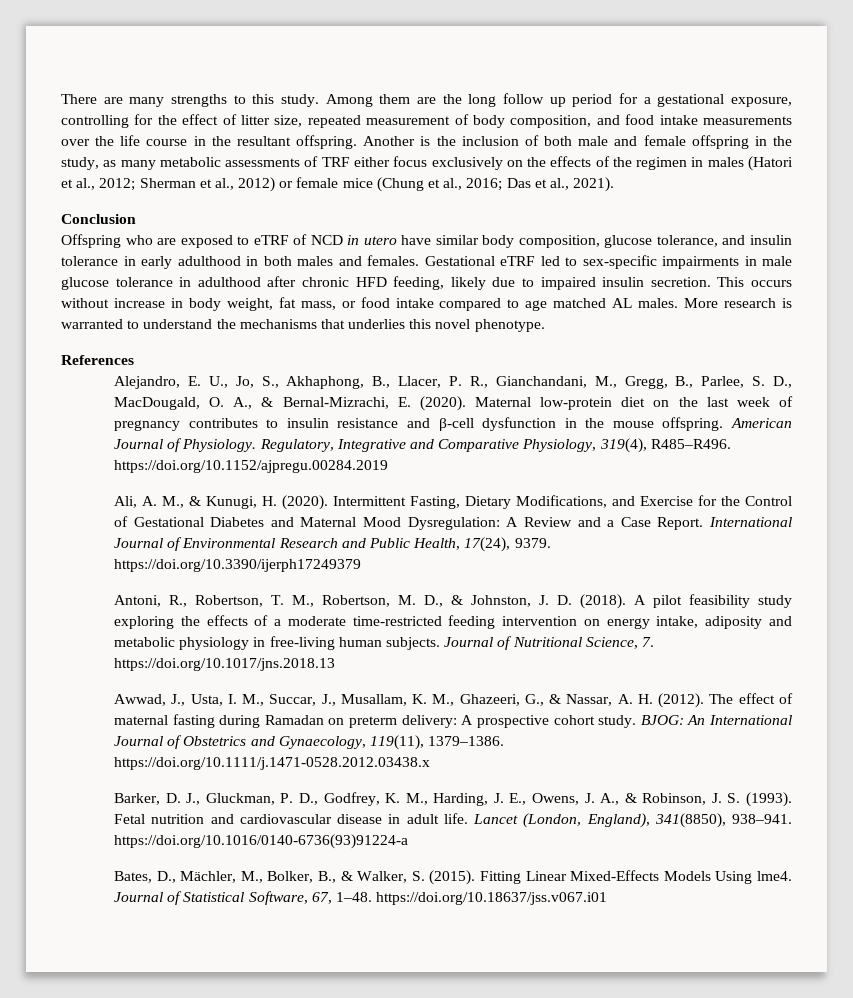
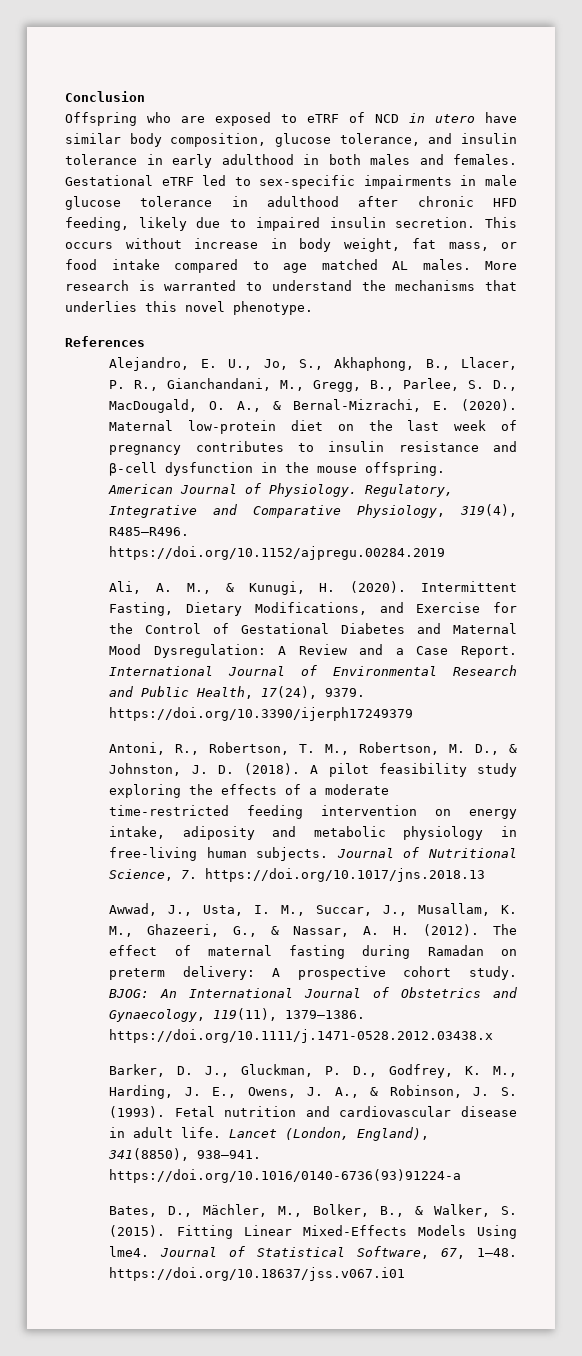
[61,93,792,107] [61,114,792,128] [61,135,792,149] [61,156,794,171] [61,177,615,192] There are many strengths to this study. Among them are the long follow up period for a gestational exposure, controlling for the effect of litter size, repeated measurement of body composition, and food intake measurements over the life course in the resultant offspring. Another is the inclusion of both male and female offspring in the study, as many metabolic assessments of TRF either focus exclusively on the effects of the regimen in males (Hatori et al., 2012; Sherman et al., 2012) or female mice (Chung et al., 2016; Das et al., 2021). // -> (65, 96) none

